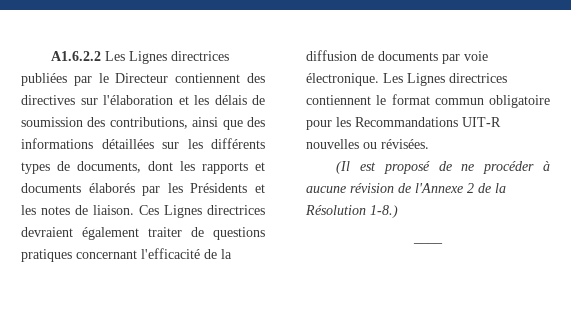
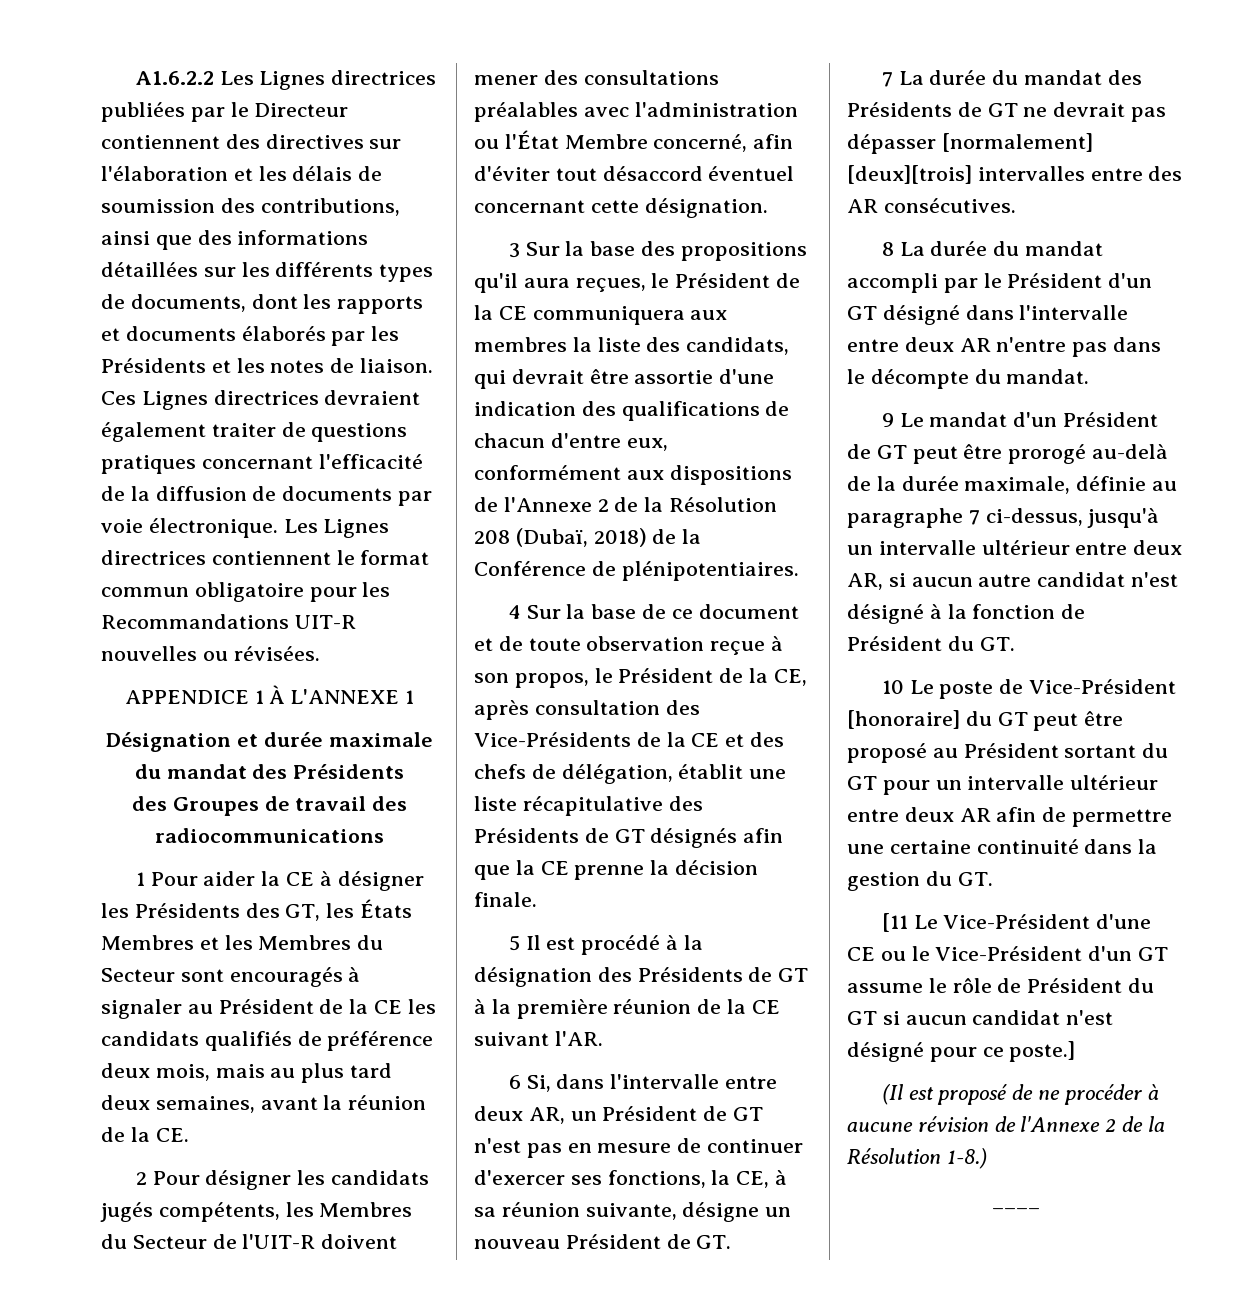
(429, 144) none -> [124,685,415,704] [106,732,433,752] [134,764,405,779] [131,796,408,816] [155,828,384,843] [135,871,424,891] [101,899,413,921] [101,935,384,950] [101,967,361,987] [101,999,436,1019] [101,1031,434,1051] [101,1063,393,1083] [101,1095,427,1113] [101,1127,189,1142] [135,1170,430,1190] [100,1202,413,1222] [101,1234,398,1249] [474,70,719,85] [474,102,798,122] [474,130,794,152] [474,166,795,181] [474,198,768,218] [508,241,807,261] [474,273,801,293] [474,305,728,325] [474,337,790,355] [474,369,775,389] [474,401,790,421] [474,433,668,451] [474,465,792,485] [474,497,778,512] [474,528,702,547] [474,561,799,581] [508,604,799,619] [474,636,784,655] [474,668,807,688] [474,700,700,720] [474,732,785,747] [474,764,787,784] [474,796,703,816] [474,828,784,848] [474,860,759,880] [474,892,537,907] [508,935,703,955] [474,967,809,987] [474,999,780,1019] [474,1031,603,1046] [508,1074,778,1092] [474,1106,764,1124] [474,1138,804,1158] [474,1170,788,1188] [474,1202,792,1222] [474,1234,732,1249] [881,70,1142,87] [847,102,1167,122] [847,133,1093,154] [847,165,1183,184] [847,198,1016,213] [881,241,1104,256] [847,273,1153,293] [847,305,1129,325] [847,337,1162,357] [847,369,1090,389] [881,412,1159,427] [847,444,1169,464] [847,476,1178,494] [847,508,1160,528] [847,540,1183,555] [847,572,1179,590] [847,604,1086,624] [847,636,1015,651] [881,679,1177,699] [847,710,1124,731] [847,743,1169,763] [847,775,1159,795] [847,807,1173,827] [847,839,1158,854] [847,871,993,891] [881,913,1152,932] [847,946,1169,961] [847,978,1155,993] [847,1010,1114,1025] [847,1041,1076,1062] // APPENDICE 1 À L'ANNEXE 1 // Désignation et durée maximale du mandat des Présidents // des Groupes de travail des radiocommunications // 1 Pour aider la CE à désigner les Présidents des GT, les États Membres et les Membres du Secteur sont encouragés à signaler au Président de la CE les candidats qualifiés de préférence deux mois, mais au plus tard deux semaines, avant la réunion de la CE. // 2 Pour désigner les candidats jugés compétents, les Membres du Secteur de l'UIT-R doivent mener des consultations préalables avec l'administration ou l'État Membre concerné, afin d'éviter tout désaccord éventuel concernant cette désignation. // 3 Sur la base des propositions qu'il aura reçues, le Président de la CE communiquera aux membres la liste des candidats, qui devrait être assortie d'une indication des qualifications de chacun d'entre eux, conformément aux dispositions de l'Annexe 2 de la Résolution 208 (Dubaï, 2018) de la Conférence de plénipotentiaires. // 4 Sur la base de ce document et de toute observation reçue à son propos, le Président de la CE, après consultation des Vice-Présidents de la CE et des chefs de délégation, établit une liste récapitulative des Présidents de GT désignés afin que la CE prenne la décision finale. // 5 Il est procédé à la désignation des Présidents de GT à la première réunion de la CE suivant l'AR. // 6 Si, dans l'intervalle entre deux AR, un Président de GT n'est pas en mesure de continuer d'exercer ses fonctions, la CE, à sa réunion suivante, désigne un nouveau Président de GT. // 7 La durée du mandat des Présidents de GT ne devrait pas dépasser [normalement] [deux][trois] intervalles entre des AR consécutives. // 8 La durée du mandat accompli par le Président d'un GT désigné dans l'intervalle entre deux AR n'entre pas dans le décompte du mandat. // 9 Le mandat d'un Président de GT peut être prorogé au-delà de la durée maximale, définie au paragraphe 7 ci-dessus, jusqu'à un intervalle ultérieur entre deux AR, si aucun autre candidat n'est désigné à la fonction de Président du GT. // 10 Le poste de Vice-Président [honoraire] du GT peut être proposé au Président sortant du GT pour un intervalle ultérieur entre deux AR afin de permettre une certaine continuité dans la gestion du GT. // [11 Le Vice-Président d'une CE ou le Vice-Président d'un GT assume le rôle de Président du GT si aucun candidat n'est désigné pour ce poste.]

